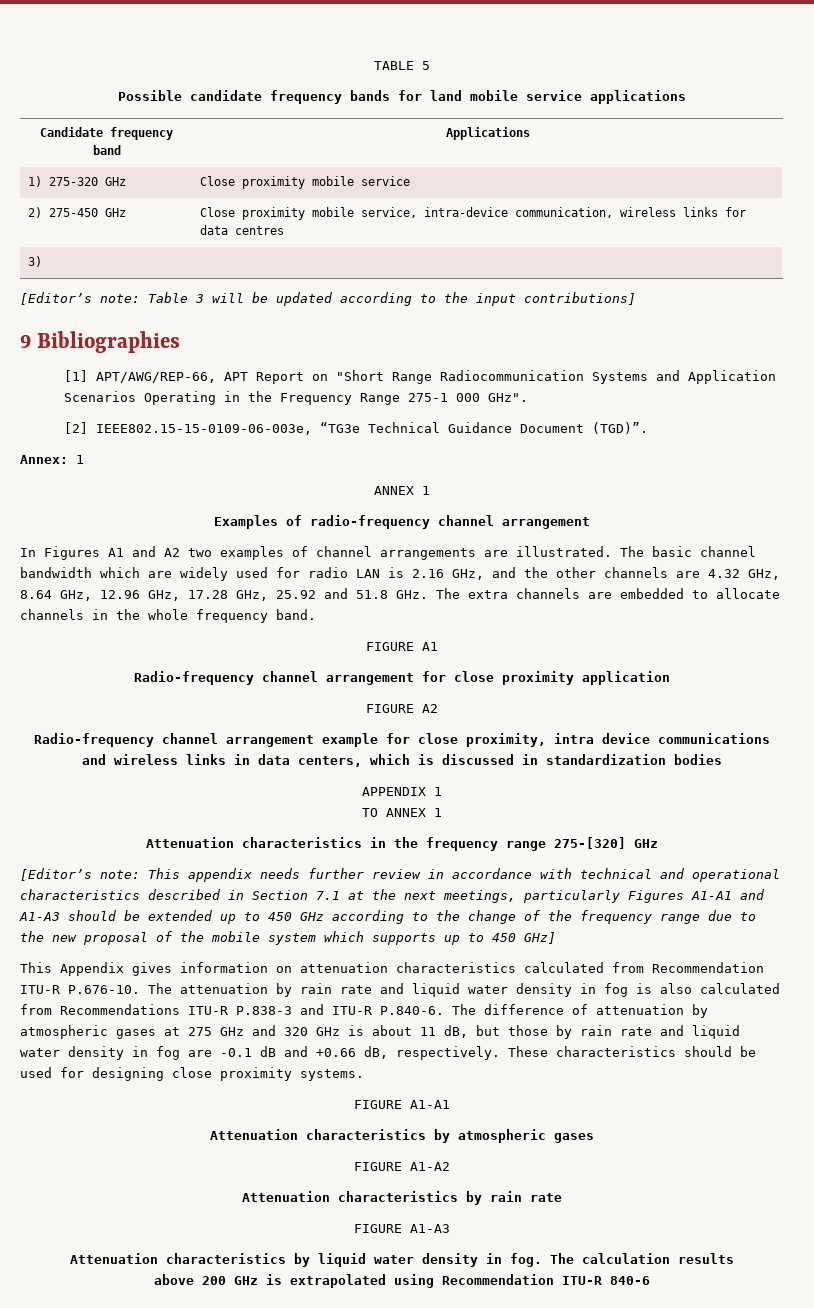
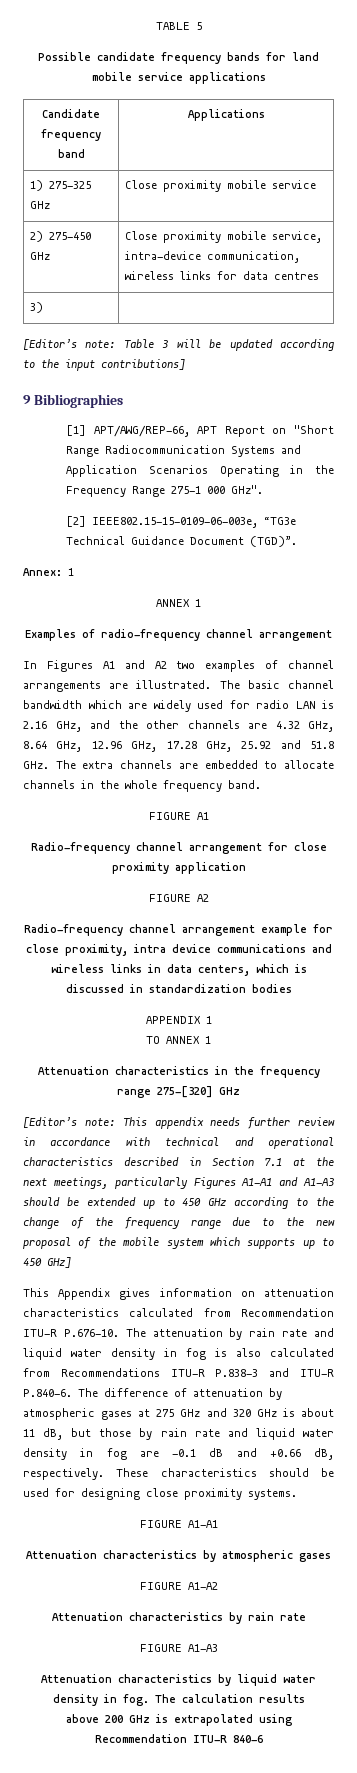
[49,177,99,186] 275-320 -> [49,181,92,189] 275-325

